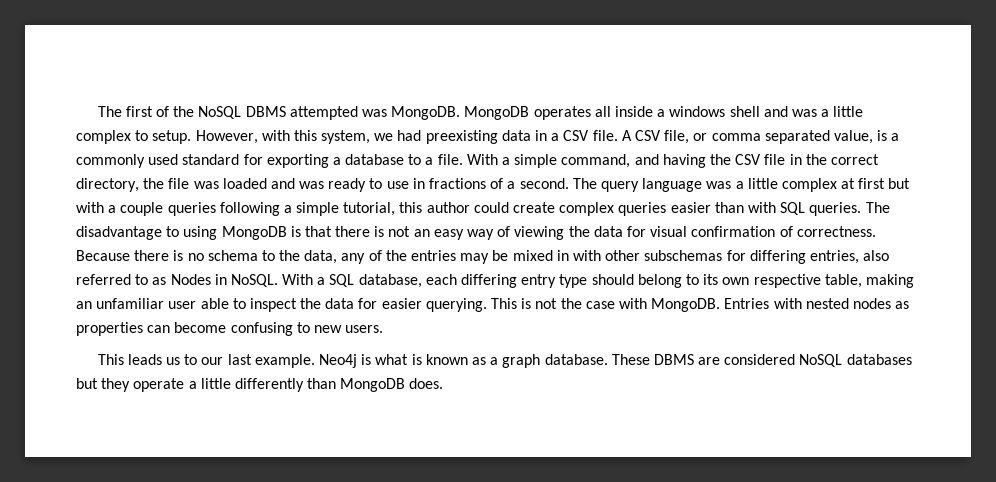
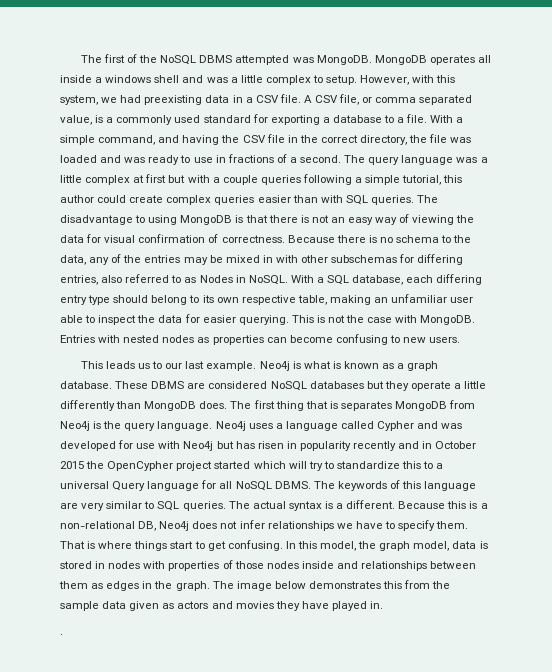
(444, 383) none -> [230,400,476,411] [60,421,463,431] [60,440,477,451] [60,461,444,471] [60,480,477,491] [60,500,488,511] [60,520,469,531] [60,540,488,551] [60,560,477,571] [59,580,451,591] [60,601,384,611] [60,633,63,635] The first thing that is separates MongoDB from Neo4j is the query language. Neo4j uses a language called Cypher and was developed for use with Neo4j but has risen in popularity recently and in October 2015 the OpenCypher project started which will try to standardize this to a universal Query language for all NoSQL DBMS. The keywords of this language are very similar to SQL queries. The actual syntax is a different. Because this is a non-relational DB, Neo4j does not infer relationships we have to specify them. That is where things start to get confusing. In this model, the graph model, data is stored in nodes with properties of those nodes inside and relationships between them as edges in the graph. The image below demonstrates this from the sample data given as actors and movies they have played in. // .

